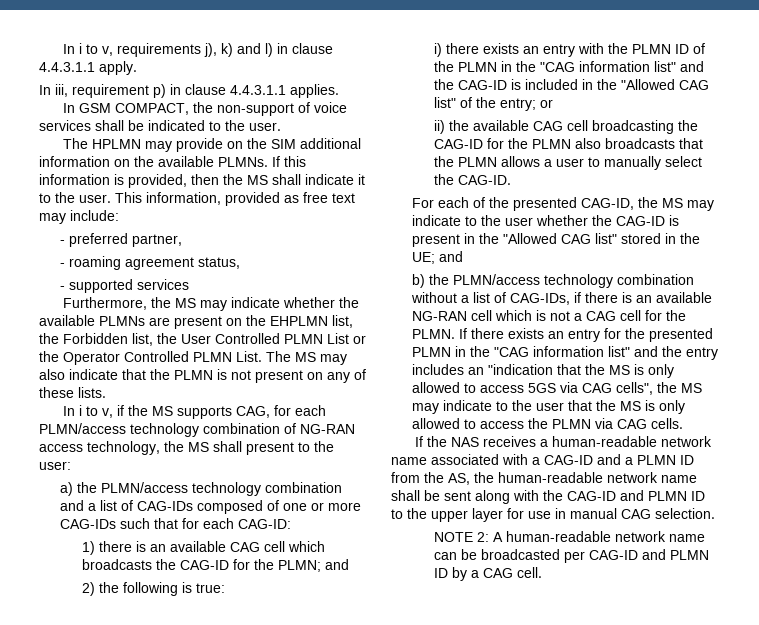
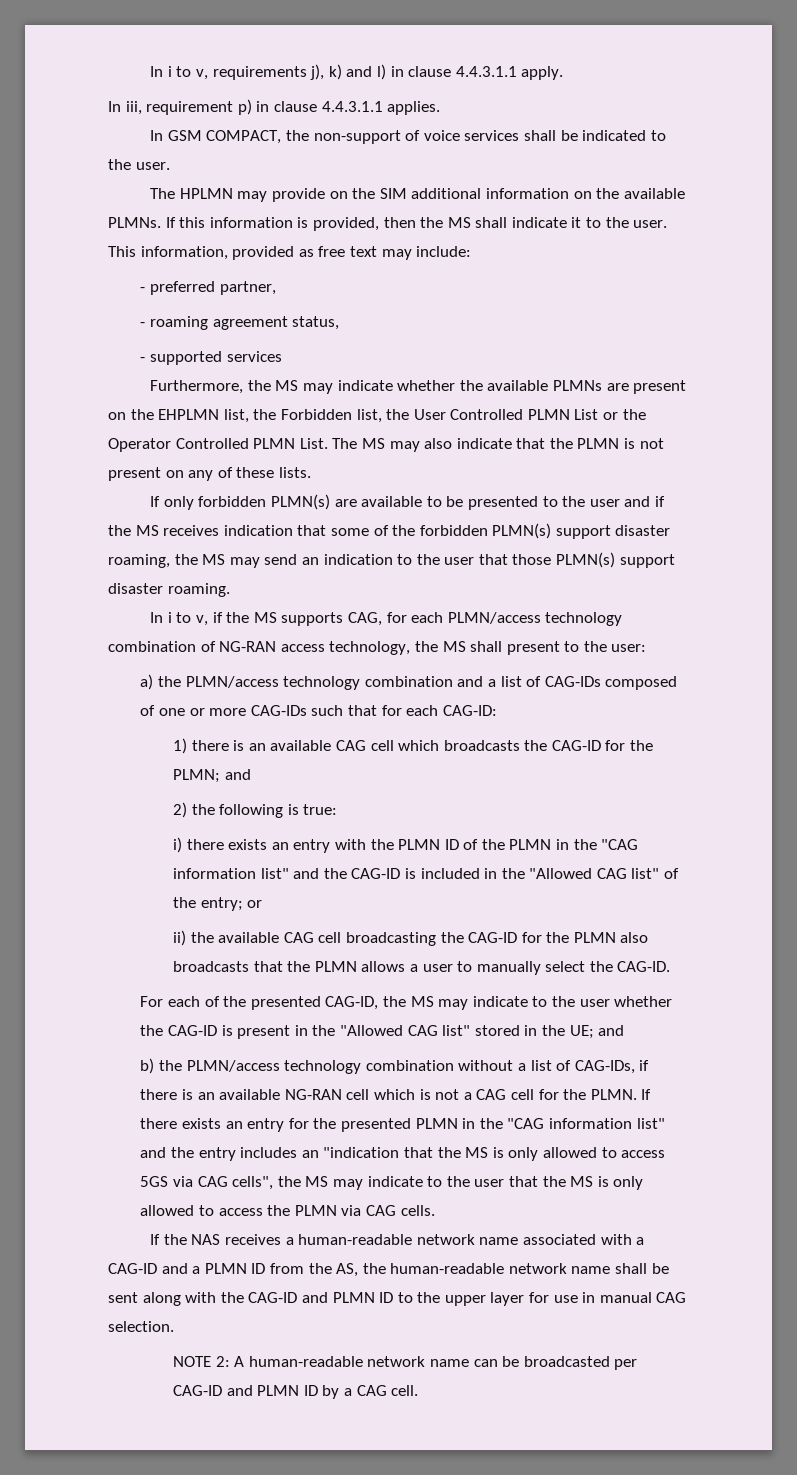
(106, 392) none -> [150,494,665,510] [108,523,671,539] [108,552,675,568] [108,583,230,597] // If only forbidden PLMN(s) are available to be presented to the user and if the MS receives indication that some of the forbidden PLMN(s) support disaster roaming, the MS may send an indication to the user that those PLMN(s) support disaster roaming.

